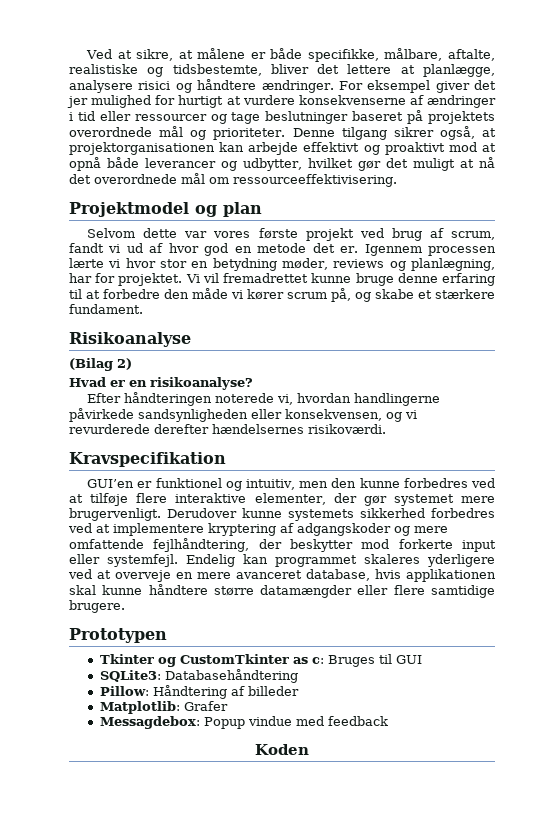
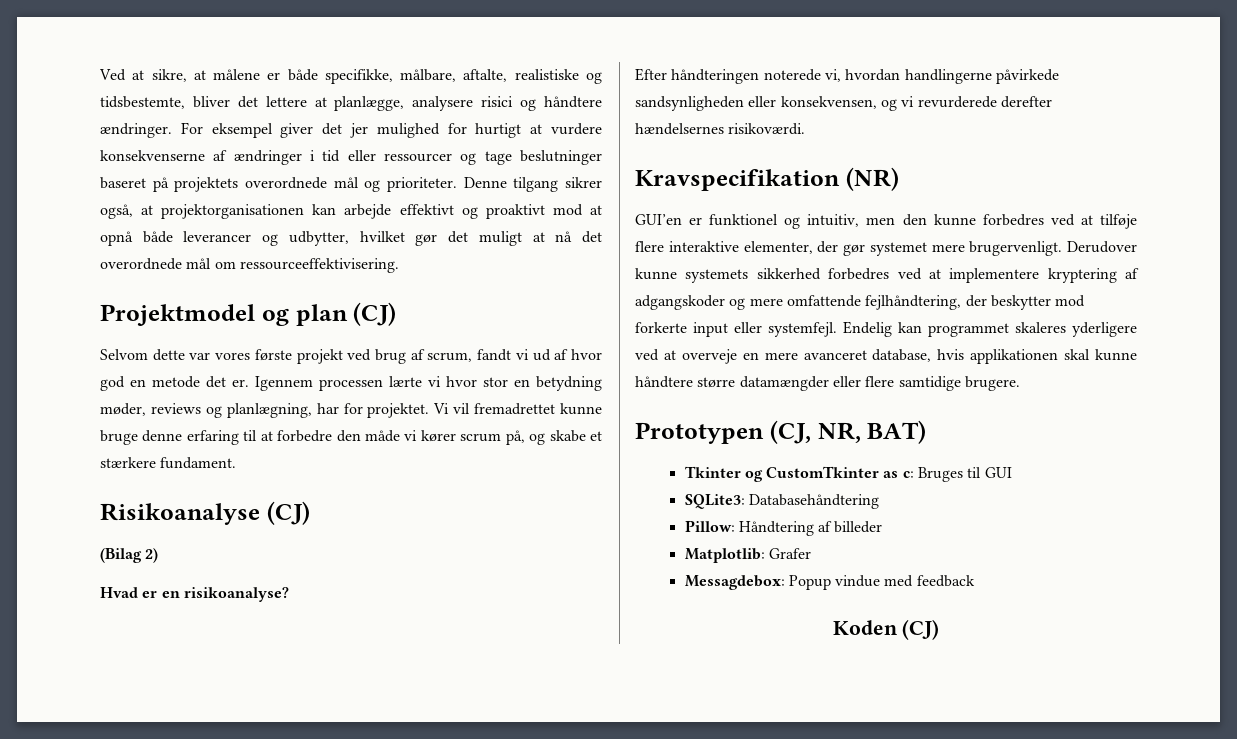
(262, 209) none -> [353,302,397,326] (CJ)
(191, 339) none -> [266,501,310,525] (CJ)
(226, 459) none -> [845,167,899,191] (NR)
(167, 635) none -> [769,420,927,444] (CJ, NR, BAT)
(309, 749) none -> [902,619,940,640] (CJ)

